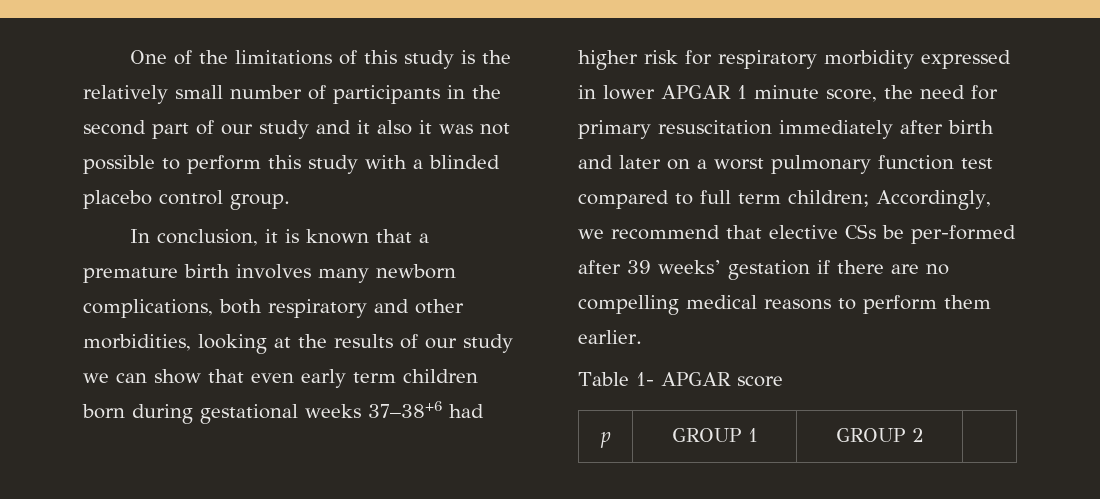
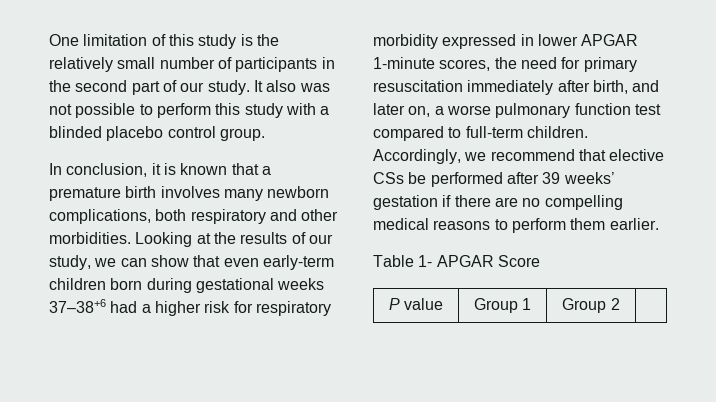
[174,50,333,65] of the limitations -> [83,34,148,46] limitation
[259,120,432,139] study and it also it -> [207,80,297,95] study. It also
[83,334,267,354] morbidities, looking -> [49,232,193,247] morbidities. Looking
[463,334,513,353] study -> [49,255,91,270] study,
[301,369,396,388] early term -> [262,255,334,270] early-term
(484, 411) none -> [141,304,151,313] a
[737,85,877,102] 1 minute score, -> [373,57,491,71] 1-minute scores,
[948,120,994,134] birth -> [592,80,628,94] birth,
[667,158,764,170] on a worst -> [408,105,491,117] on, a worse
[700,190,869,207] full term children; -> [465,126,588,138] full-term children.
[911,225,1016,244] per-formed -> [430,172,503,187] performed
[736,376,783,387] [599,432,611,448] [671,428,741,442] score // p | GROUP -> [497,255,540,267] [388,298,444,310] [473,298,518,313] Score // P value | Group
[835,428,905,442] GROUP -> [562,298,607,313] Group

